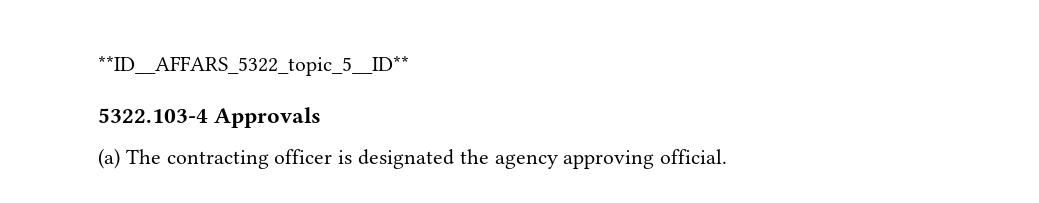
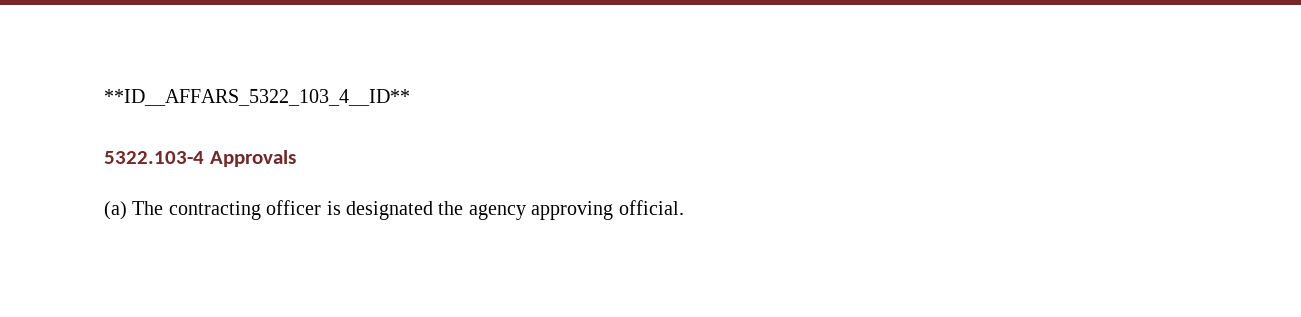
[98,56,409,76] **ID__AFFARS_5322_topic_5__ID** -> [104,89,410,106] **ID__AFFARS_5322_103_4__ID**

